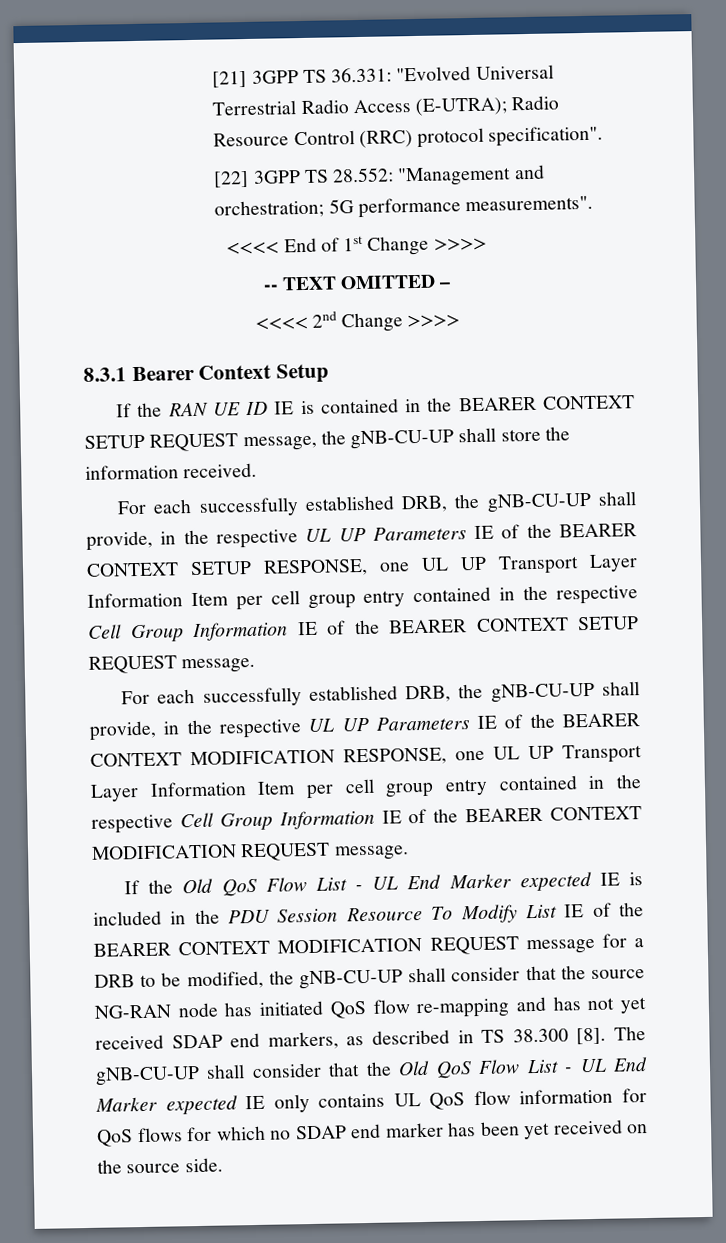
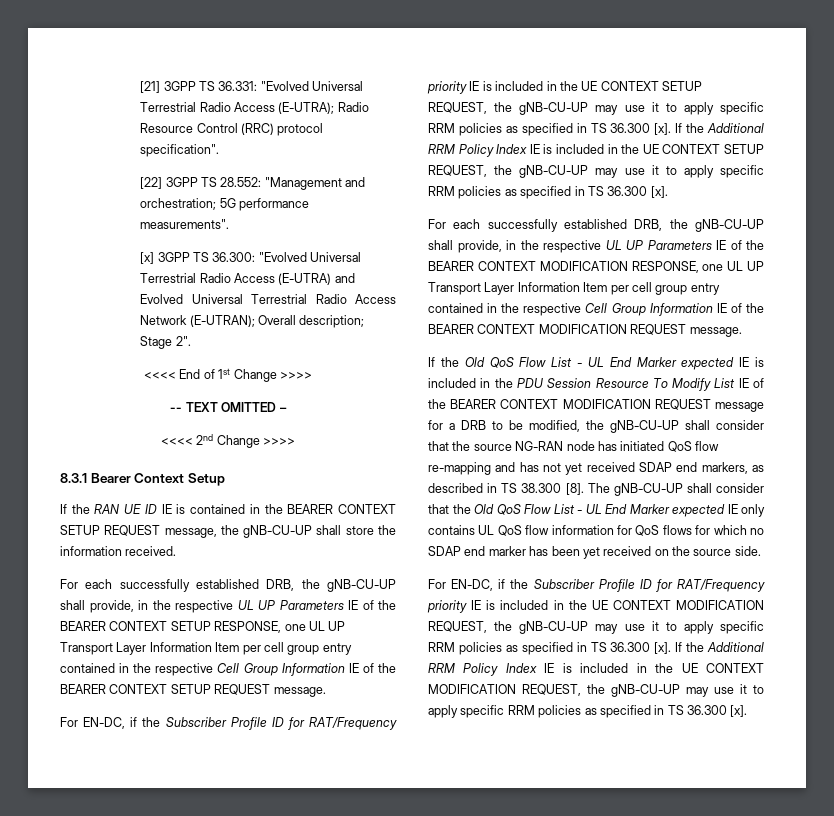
(594, 203) none -> [140,252,362,264] [140,273,355,285] [140,294,396,304] [140,315,365,328] [140,336,191,349] // [x] 3GPP TS 36.300: "Evolved Universal Terrestrial Radio Access (E-UTRA) and Evolved Universal Terrestrial Radio Access Network (E-UTRAN); Overall description; Stage 2".
(256, 665) none -> [60,717,397,730] [427,81,702,94] [428,102,764,115] [428,123,764,136] [428,144,764,157] [428,165,764,178] [428,186,668,199] // For EN-DC, if the Subscriber Profile ID for RAT/Frequency priority IE is included in the UE CONTEXT SETUP REQUEST, the gNB-CU-UP may use it to apply specific RRM policies as specified in TS 36.300 [x]. If the Additional RRM Policy Index IE is included in the UE CONTEXT SETUP REQUEST, the gNB-CU-UP may use it to apply specific RRM policies as specified in TS 36.300 [x].
(223, 1165) none -> [428,579,765,592] [427,600,764,613] [428,621,764,634] [428,642,764,655] [428,663,764,676] [428,684,764,697] [428,705,748,718] // For EN-DC, if the Subscriber Profile ID for RAT/Frequency priority IE is included in the UE CONTEXT MODIFICATION REQUEST, the gNB-CU-UP may use it to apply specific RRM policies as specified in TS 36.300 [x]. If the Additional RRM Policy Index IE is included in the UE CONTEXT MODIFICATION REQUEST, the gNB-CU-UP may use it to apply specific RRM policies as specified in TS 36.300 [x].

